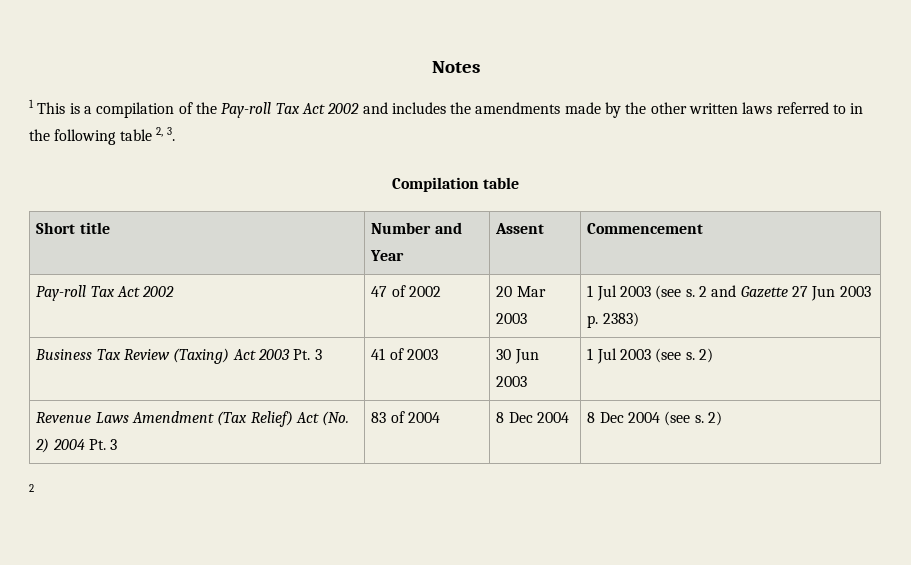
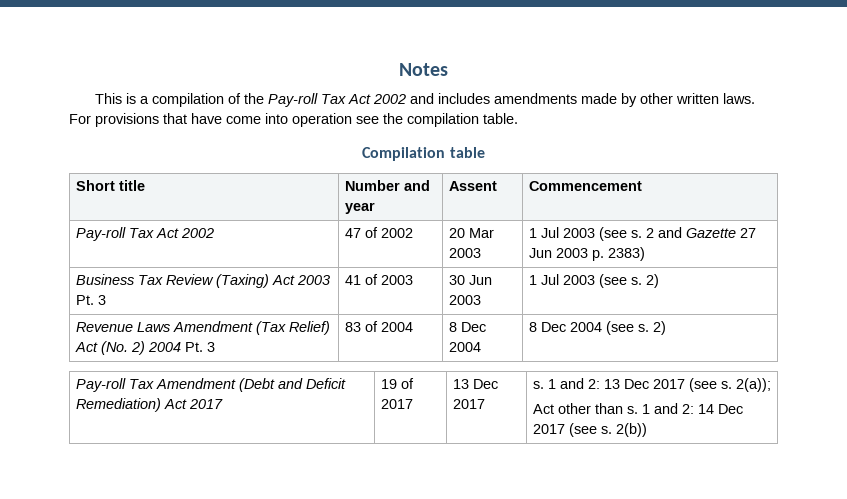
[29,99,34,108] 1 -> (448, 69) none
[450,102,472,114] the -> (491, 98) none
[625,102,647,114] the -> (638, 100) none
[742,102,864,114] [29,127,176,145] laws referred to in the following table 2, 3. -> [723,93,756,104] [69,113,518,127] laws. For provisions that have come into operation see the compilation table.
[370,250,405,261] Year -> [344,202,375,214] year
[29,484,34,492] // 2 -> [75,378,346,392] [75,398,223,412] [380,378,414,389] [380,399,413,409] [452,379,498,389] [452,399,485,409] [532,378,771,392] [532,403,743,414] [532,423,647,437] // Pay-roll Tax Amendment (Debt and Deficit Remediation) Act 2017 | 19 of 2017 | 13 Dec 2017 | s. 1 and 2: 13 Dec 2017 (see s. 2(a)); // Act other than s. 1 and 2: 14 Dec 2017 (see s. 2(b))

